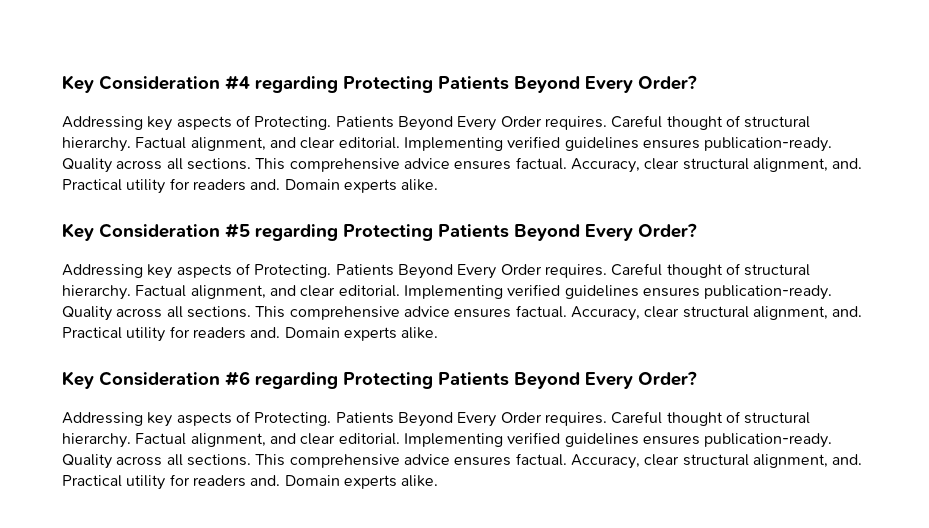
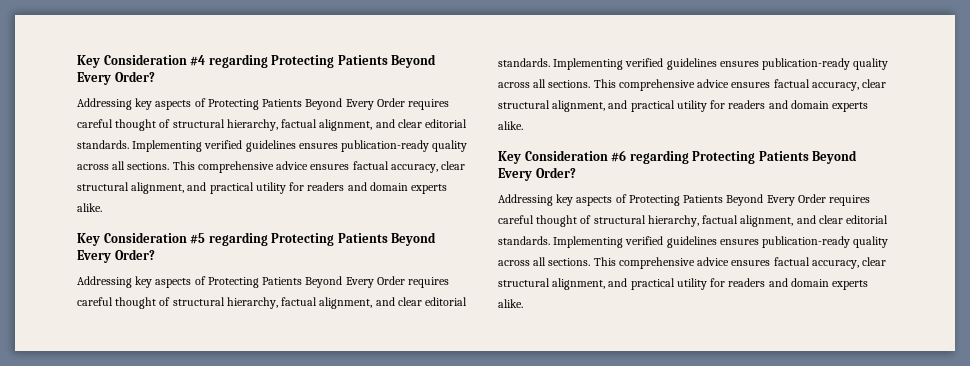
[254,115,811,131] [62,136,833,152] [62,157,863,173] [62,178,340,194] Protecting. Patients Beyond Every Order requires. Careful thought of structural hierarchy. Factual alignment, and clear editorial. Implementing verified guidelines ensures publication-ready. Quality across all sections. This comprehensive advice ensures factual. Accuracy, clear structural alignment, and. Practical utility for readers and. Domain -> [207,98,450,110] [77,119,468,131] [77,140,468,152] [77,161,466,173] [77,182,408,194] Protecting Patients Beyond Every Order requires careful thought of structural hierarchy, factual alignment, and clear editorial standards. Implementing verified guidelines ensures publication-ready quality across all sections. This comprehensive advice ensures factual accuracy, clear structural alignment, and practical utility for readers and domain
[254,263,811,279] [62,284,833,300] [62,305,863,321] [62,326,340,342] Protecting. Patients Beyond Every Order requires. Careful thought of structural hierarchy. Factual alignment, and clear editorial. Implementing verified guidelines ensures publication-ready. Quality across all sections. This comprehensive advice ensures factual. Accuracy, clear structural alignment, and. Practical utility for readers and. Domain -> [207,276,450,288] [77,297,468,309] [498,58,889,70] [498,79,887,91] [498,100,829,112] Protecting Patients Beyond Every Order requires careful thought of structural hierarchy, factual alignment, and clear editorial standards. Implementing verified guidelines ensures publication-ready quality across all sections. This comprehensive advice ensures factual accuracy, clear structural alignment, and practical utility for readers and domain
[254,411,811,427] [62,432,833,448] [62,453,863,469] [62,474,340,490] Protecting. Patients Beyond Every Order requires. Careful thought of structural hierarchy. Factual alignment, and clear editorial. Implementing verified guidelines ensures publication-ready. Quality across all sections. This comprehensive advice ensures factual. Accuracy, clear structural alignment, and. Practical utility for readers and. Domain -> [628,194,871,206] [498,215,889,227] [498,236,889,248] [498,257,887,269] [498,278,829,290] Protecting Patients Beyond Every Order requires careful thought of structural hierarchy, factual alignment, and clear editorial standards. Implementing verified guidelines ensures publication-ready quality across all sections. This comprehensive advice ensures factual accuracy, clear structural alignment, and practical utility for readers and domain

